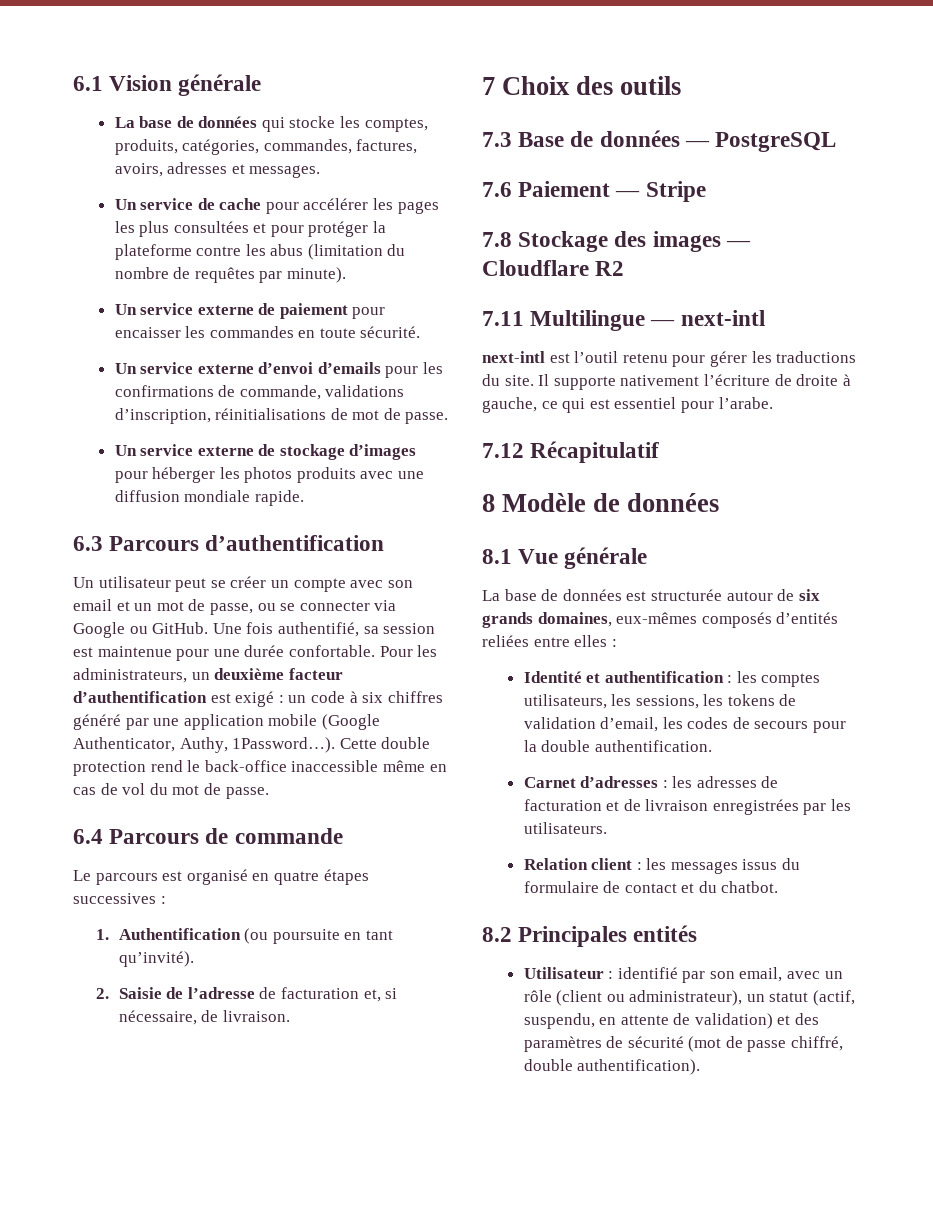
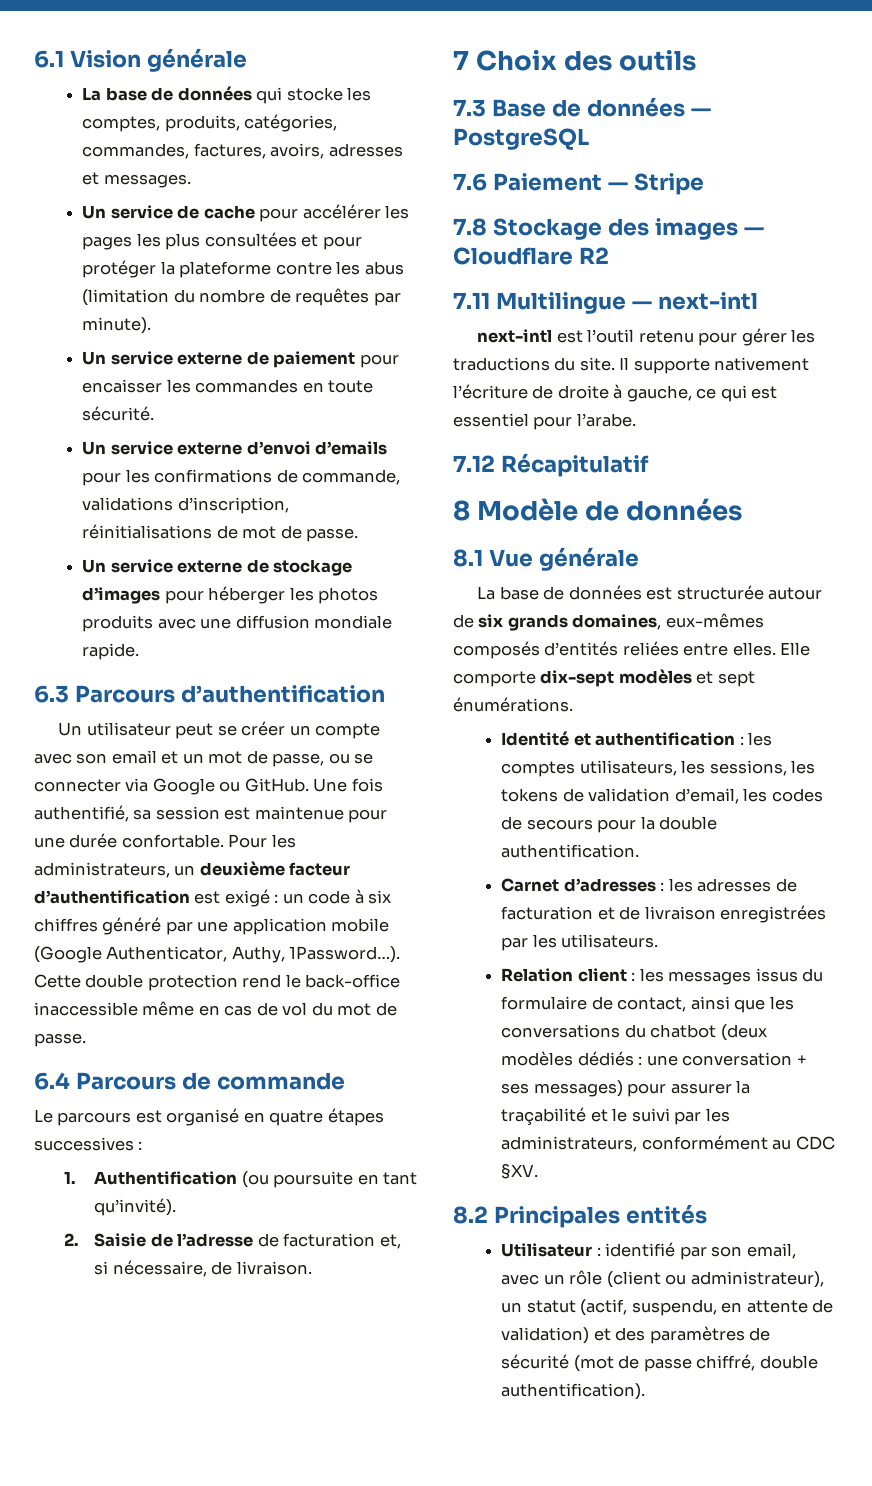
[574,635,617,647] elles : -> [732,642,811,656] [453,669,755,687] [453,697,573,712] elles. Elle comporte dix-sept modèles et sept énumérations.
[624,881,779,893] contact et du chatbot. -> [617,996,794,1013] [501,1024,767,1041] [501,1051,807,1066] [501,1080,751,1097] [501,1107,730,1125] [501,1135,835,1152] [501,1164,539,1179] contact, ainsi que les conversations du chatbot (deux modèles dédiés : une conversation + ses messages) pour assurer la traçabilité et le suivi par les administrateurs, conformément au CDC §XV.

